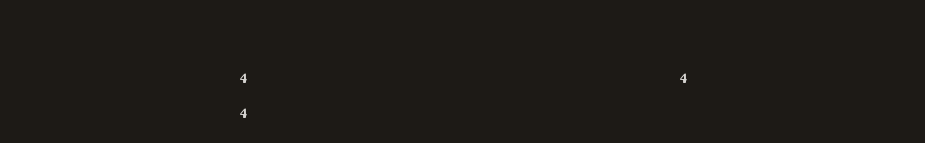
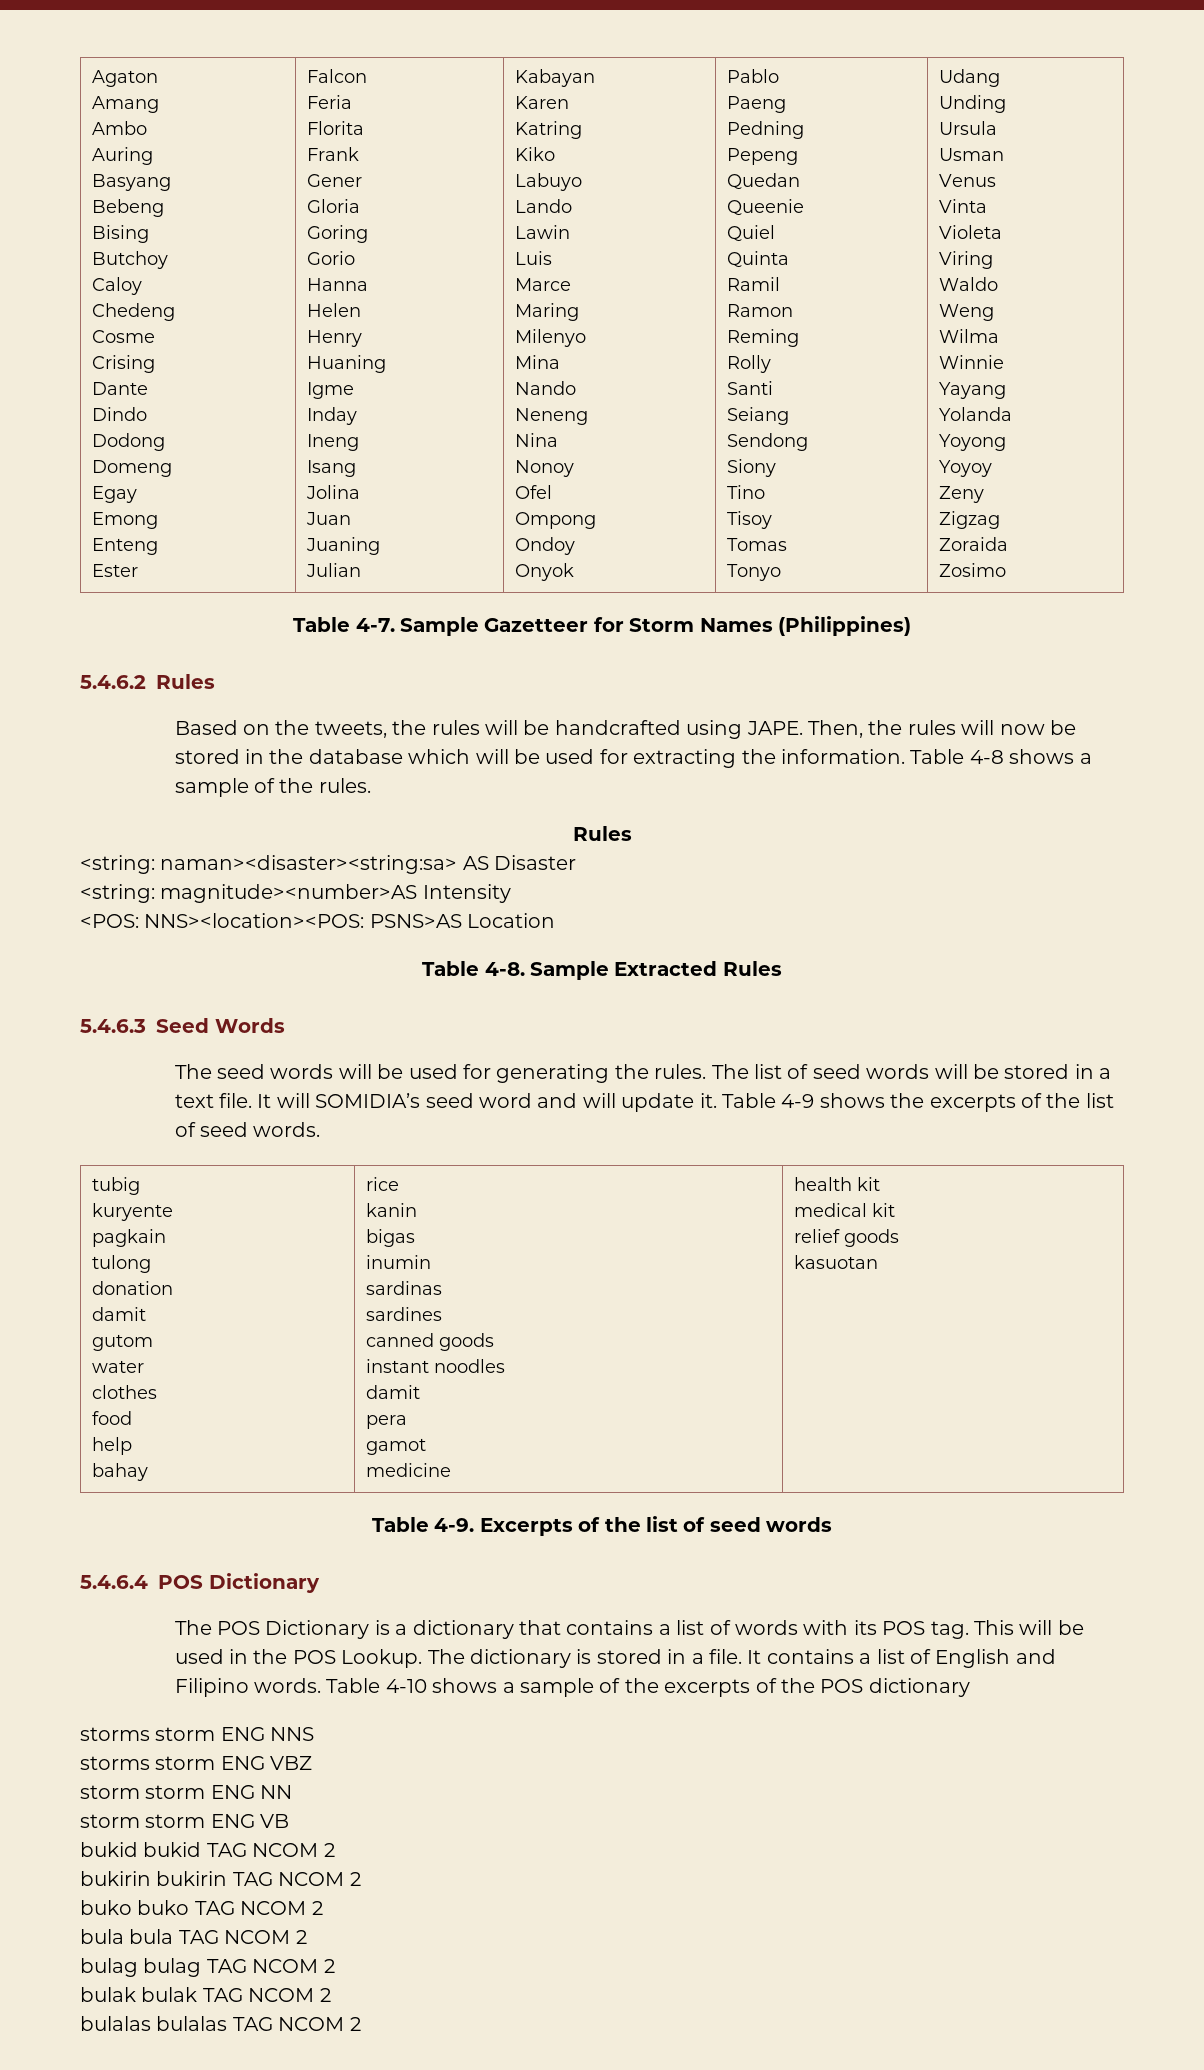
[238,73,247,83] [238,108,247,118] [678,73,687,83] 4 // 4 // 4 -> [92,70,159,87] [92,96,160,113] [92,121,148,135] [92,147,154,165] [92,174,172,191] [92,199,165,217] [92,225,150,243] [92,251,169,269] [92,277,143,295] [92,303,176,321] [92,330,156,343] [92,355,156,373] [92,382,149,395] [92,407,148,421] [92,433,166,451] [92,460,173,477] [92,486,138,503] [92,512,159,529] [92,538,159,555] [92,564,139,577] [307,69,368,83] [307,95,353,109] [307,121,365,135] [307,147,360,161] [307,174,363,187] [307,199,361,213] [307,225,369,243] [307,251,356,265] [307,278,369,291] [307,303,362,317] [307,330,363,347] [307,355,387,373] [307,382,355,399] [307,407,358,425] [307,434,360,451] [307,460,357,477] [306,485,361,499] [306,512,352,525] [306,537,381,555] [306,563,362,577] [515,69,596,87] [515,96,570,109] [515,121,583,139] [515,147,556,161] [515,173,583,191] [515,199,573,213] [515,225,571,239] [515,251,553,265] [515,278,572,291] [515,303,580,321] [515,329,587,347] [515,355,561,369] [515,381,577,395] [515,408,589,425] [515,433,559,447] [515,460,575,477] [515,485,553,499] [515,512,597,529] [515,537,576,555] [515,563,575,581] [727,69,780,83] [727,96,787,113] [727,121,805,139] [727,148,799,165] [727,173,801,190] [727,199,805,216] [727,225,776,242] [727,251,790,268] [727,277,781,291] [727,304,794,317] [727,329,800,347] [727,355,772,373] [727,381,774,395] [727,407,790,425] [727,433,809,451] [727,459,777,477] [727,485,766,499] [727,511,773,529] [727,538,788,551] [727,564,782,581] [939,69,1001,87] [939,95,1007,113] [939,121,998,135] [939,148,1005,161] [939,174,997,187] [939,199,988,213] [939,225,1003,239] [939,251,994,269] [939,277,999,291] [939,304,995,321] [939,329,1000,343] [939,355,1005,369] [939,382,1007,399] [939,407,1013,421] [939,434,1007,451] [939,460,993,477] [939,486,985,503] [939,511,1001,529] [939,537,1009,551] [939,563,1007,577] [293,616,911,636] [80,674,215,689] [174,720,1076,739] [174,749,1092,768] [174,778,371,797] [572,826,632,841] [80,855,577,874] [80,884,511,903] [80,913,556,928] [422,961,782,980] [80,1018,285,1033] [174,1064,1112,1083] [174,1093,1114,1112] [174,1122,321,1137] [92,1177,141,1195] [92,1203,174,1221] [92,1229,167,1247] [92,1255,152,1273] [92,1281,174,1295] [92,1307,147,1321] [92,1334,154,1351] [92,1360,145,1373] [92,1385,158,1399] [92,1411,133,1425] [92,1437,133,1455] [92,1463,149,1481] [366,1177,400,1191] [366,1203,418,1217] [366,1229,416,1247] [366,1255,432,1269] [366,1281,443,1295] [366,1307,443,1321] [366,1333,495,1351] [366,1359,506,1373] [366,1385,421,1399] [366,1415,408,1429] [366,1438,427,1455] [366,1463,452,1477] [794,1177,881,1191] [794,1203,896,1217] [794,1229,900,1247] [794,1255,879,1269] [371,1516,833,1536] [80,1573,320,1593] [174,1620,1084,1639] [174,1649,1056,1668] [174,1678,970,1697] [80,1727,315,1741] [80,1756,313,1770] [80,1785,293,1799] [80,1814,290,1828] [80,1842,335,1857] [80,1871,361,1886] [80,1900,323,1915] [80,1929,307,1944] [80,1958,335,1977] [80,1987,331,2002] [80,2016,361,2031] Agaton // Amang // Ambo // Auring // Basyang // Bebeng // Bising // Butchoy // Caloy // Chedeng // Cosme // Crising // Dante // Dindo // Dodong // Domeng // Egay // Emong // Enteng // Ester | Falcon // Feria // Florita // Frank // Gener // Gloria // Goring // Gorio // Hanna // Helen // Henry // Huaning // Igme // Inday // Ineng // Isang // Jolina // Juan // Juaning // Julian | Kabayan // Karen // Katring // Kiko // Labuyo // Lando // Lawin // Luis // Marce // Maring // Milenyo // Mina // Nando // Neneng // Nina // Nonoy // Ofel // Ompong // Ondoy // Onyok | Pablo // Paeng // Pedning // Pepeng // Quedan // Queenie // Quiel // Quinta // Ramil // Ramon // Reming // Rolly // Santi // Seiang // Sendong // Siony // Tino // Tisoy // Tomas // Tonyo | Udang // Unding // Ursula // Usman // Venus // Vinta // Violeta // Viring // Waldo // Weng // Wilma // Winnie // Yayang // Yolanda // Yoyong // Yoyoy // Zeny // Zigzag // Zoraida // Zosimo // Table 4-7. Sample Gazetteer for Storm Names (Philippines) // 5.4.6.2 Rules // Based on the tweets, the rules will be handcrafted using JAPE. Then, the rules will now be stored in the database which will be used for extracting the information. Table 4-8 shows a sample of the rules. // Rules // <string: naman><disaster><string:sa> AS Disaster // <string: magnitude><number>AS Intensity // <POS: NNS><location><POS: PSNS>AS Location // Table 4-8. Sample Extracted Rules // 5.4.6.3 Seed Words // The seed words will be used for generating the rules. The list of seed words will be stored in a text file. It will SOMIDIA’s seed word and will update it. Table 4-9 shows the excerpts of the list of seed words. // tubig // kuryente // pagkain // tulong // donation // damit // gutom // water // clothes // food // help // bahay | rice // kanin // bigas // inumin // sardinas // sardines // canned goods // instant noodles // damit // pera // gamot // medicine | health kit // medical kit // relief goods // kasuotan // Table 4-9. Excerpts of the list of seed words // 5.4.6.4 POS Dictionary // The POS Dictionary is a dictionary that contains a list of words with its POS tag. This will be used in the POS Lookup. The dictionary is stored in a file. It contains a list of English and Filipino words. Table 4-10 shows a sample of the excerpts of the POS dictionary // storms storm ENG NNS // storms storm ENG VBZ // storm storm ENG NN // storm storm ENG VB // bukid bukid TAG NCOM 2 // bukirin bukirin TAG NCOM 2 // buko buko TAG NCOM 2 // bula bula TAG NCOM 2 // bulag bulag TAG NCOM 2 // bulak bulak TAG NCOM 2 // bulalas bulalas TAG NCOM 2

